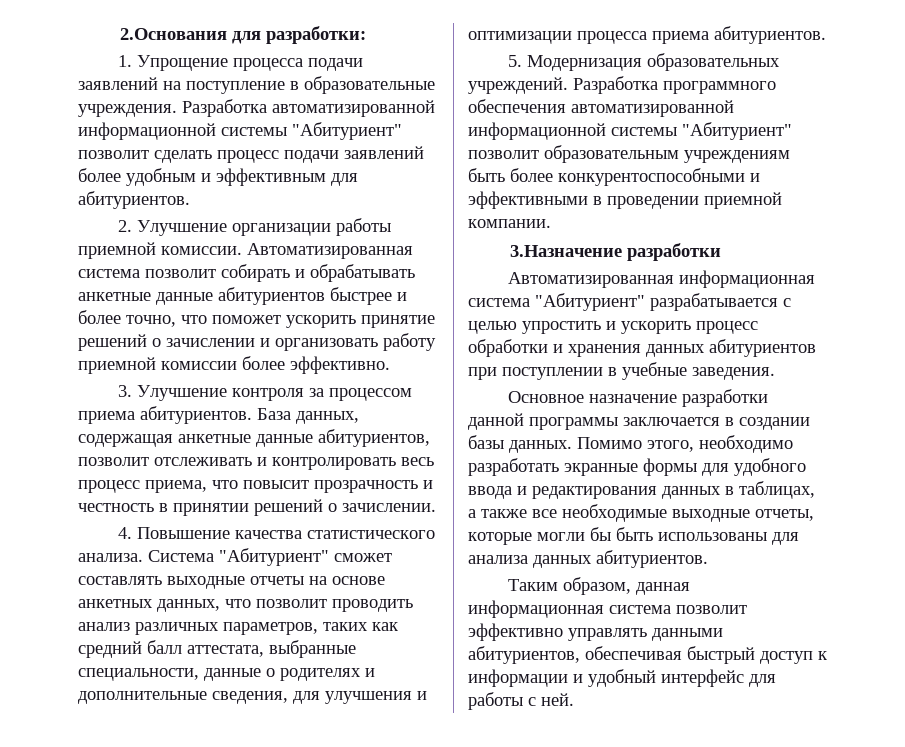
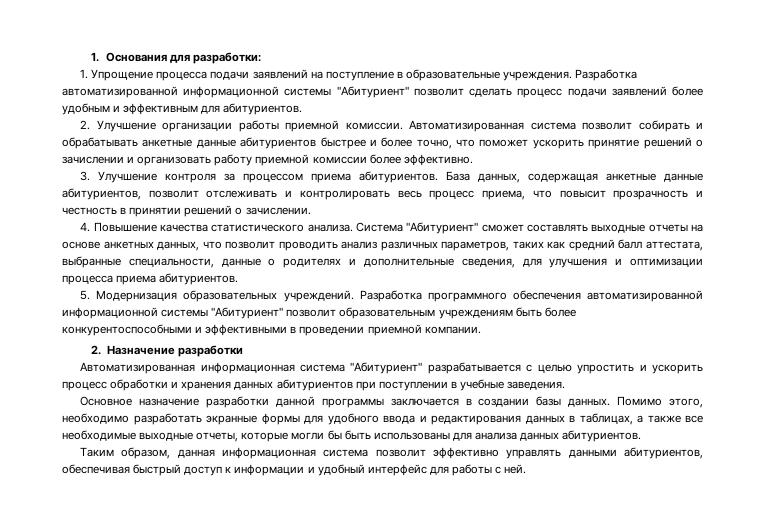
[120,28,228,40] 2.Основания -> [91,52,167,62] 1. Основания
[510,245,623,257] 3.Назначение -> [91,345,176,355] 2. Назначение

